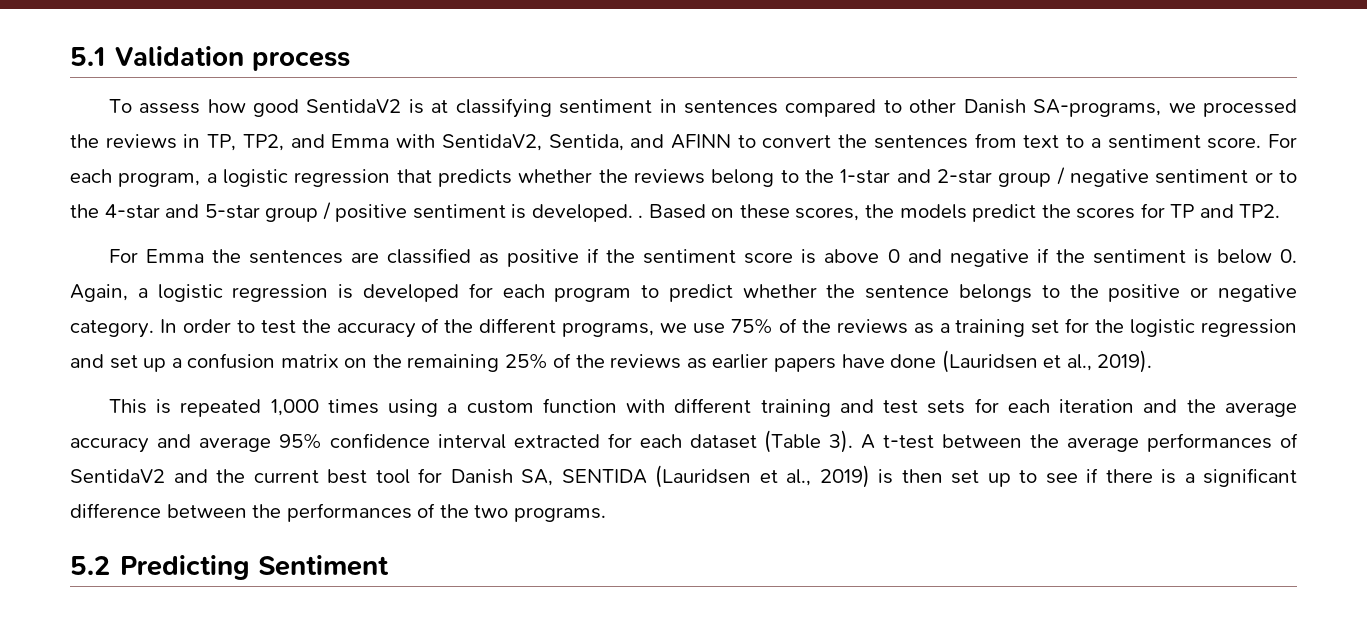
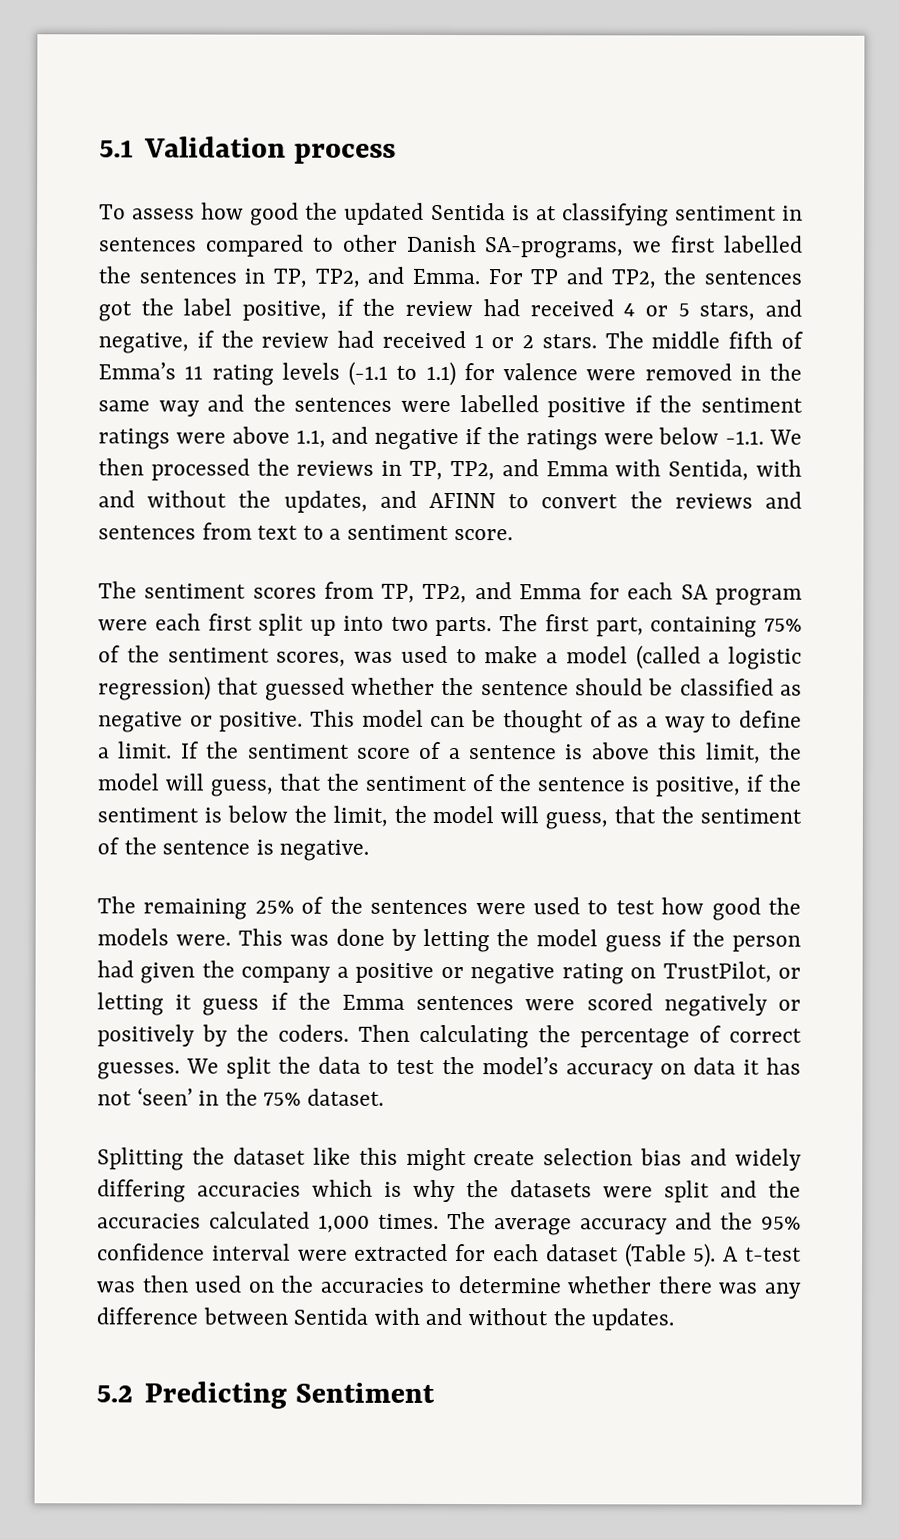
[306,99,402,113] SentidaV2 -> [305,202,506,225] the updated Sentida
(1196, 108) none -> [670,235,803,253] [98,266,802,289] [98,298,803,322] [98,330,803,354] [98,361,802,387] [98,394,804,418] [98,426,803,451] [98,458,144,476] first labelled the sentences in TP, TP2, and Emma. For TP and TP2, the sentences got the label positive, if the review had received 4 or 5 stars, and negative, if the review had received 1 or 2 stars. The middle fifth of Emma’s 11 rating levels (-1.1 to 1.1) for valence were removed in the same way and the sentences were labelled positive if the sentiment ratings were above 1.1, and negative if the ratings were below -1.1. We then
[441,134,624,151] SentidaV2, Sentida, -> [668,459,803,481] [98,490,368,513] Sentida, with and without the updates,
(868, 141) none -> [674,491,803,509] reviews and
[1268,134,1298,148] [70,167,1298,187] [70,202,1281,222] [108,248,1029,267] For each program, a logistic regression that predicts whether the reviews belong to the 1-star and 2-star group / negative sentiment or to the 4-star and 5-star group / positive sentiment is developed. . Based on these scores, the models predict the scores for TP and TP2. // For Emma the sentences are classified as positive if the sentiment score is above 0 and negative -> [98,581,802,606] [98,613,802,638] [98,645,802,670] [98,676,803,701] [98,709,803,734] [98,741,802,764] [97,773,741,797] // The sentiment scores from TP, TP2, and Emma for each SA program were each first split up into two parts. The first part, containing 75% of the sentiment scores, was used to make a model (called a logistic regression) that guessed whether the sentence should be classified as negative or positive. This model can be thought of as a way to define a limit. If the sentiment score of a sentence is above this limit, the model will guess, that the sentiment of the sentence is positive,
[1279,249,1297,263] [70,283,1298,302] [70,318,1297,338] [70,350,1153,373] [108,398,1216,417] 0. Again, a logistic regression is developed for each program to predict whether the sentence belongs to the positive or negative category. In order to test the accuracy of the different programs, we use 75% of the reviews as a training set for the logistic regression and set up a confusion matrix on the remaining 25% of the reviews as earlier papers have done (Lauridsen et al., 2019). // This is repeated 1,000 times using a custom function with different training and test sets for each iteration and the -> [293,805,802,830] [97,837,370,861] [97,896,801,921] [97,928,801,953] [97,960,802,985] [97,992,801,1017] [97,1024,802,1049] [97,1056,802,1080] [97,1087,385,1106] [97,1147,802,1172] [97,1179,801,1203] [97,1211,486,1233] the limit, the model will guess, that the sentiment of the sentence is negative. // The remaining 25% of the sentences were used to test how good the models were. This was done by letting the model guess if the person had given the company a positive or negative rating on TrustPilot, or letting it guess if the Emma sentences were scored negatively or positively by the coders. Then calculating the percentage of correct guesses. We split the data to test the model’s accuracy on data it has not ‘seen’ in the 75% dataset. // Splitting the dataset like this might create selection bias and widely differing accuracies which is why the datasets were split and the accuracies calculated 1,000 times. The
[198,437,271,452] average -> [720,1212,753,1230] the
(506, 441) none -> [297,1249,348,1261] were
[829,430,854,453] 3). -> [693,1243,717,1268] 5).
[942,433,1298,452] [70,465,1297,488] [70,503,606,522] between the average performances of SentidaV2 and the current best tool for Danish SA, SENTIDA (Lauridsen et al., 2019) is then set up to see if there is a significant difference between the performances of the two programs. -> [96,1275,802,1299] [96,1307,675,1331] was then used on the accuracies to determine whether there was any difference between Sentida with and without the updates.

